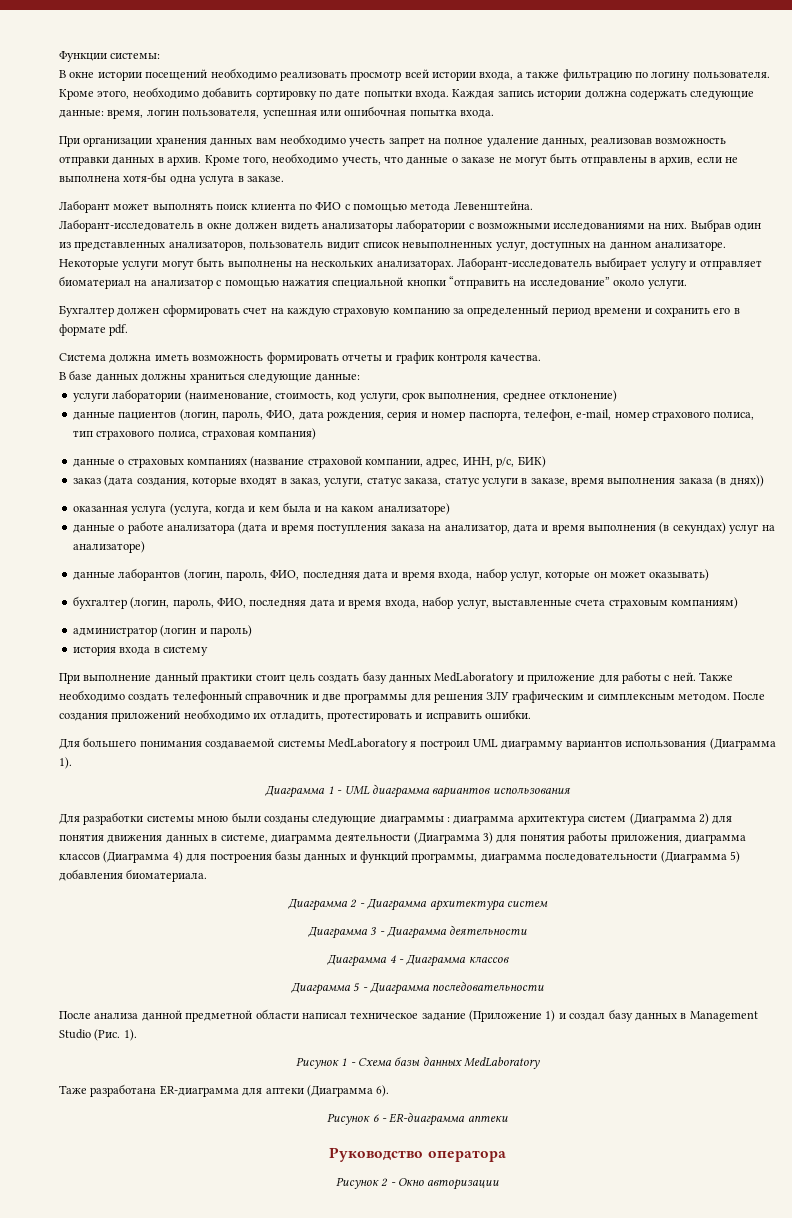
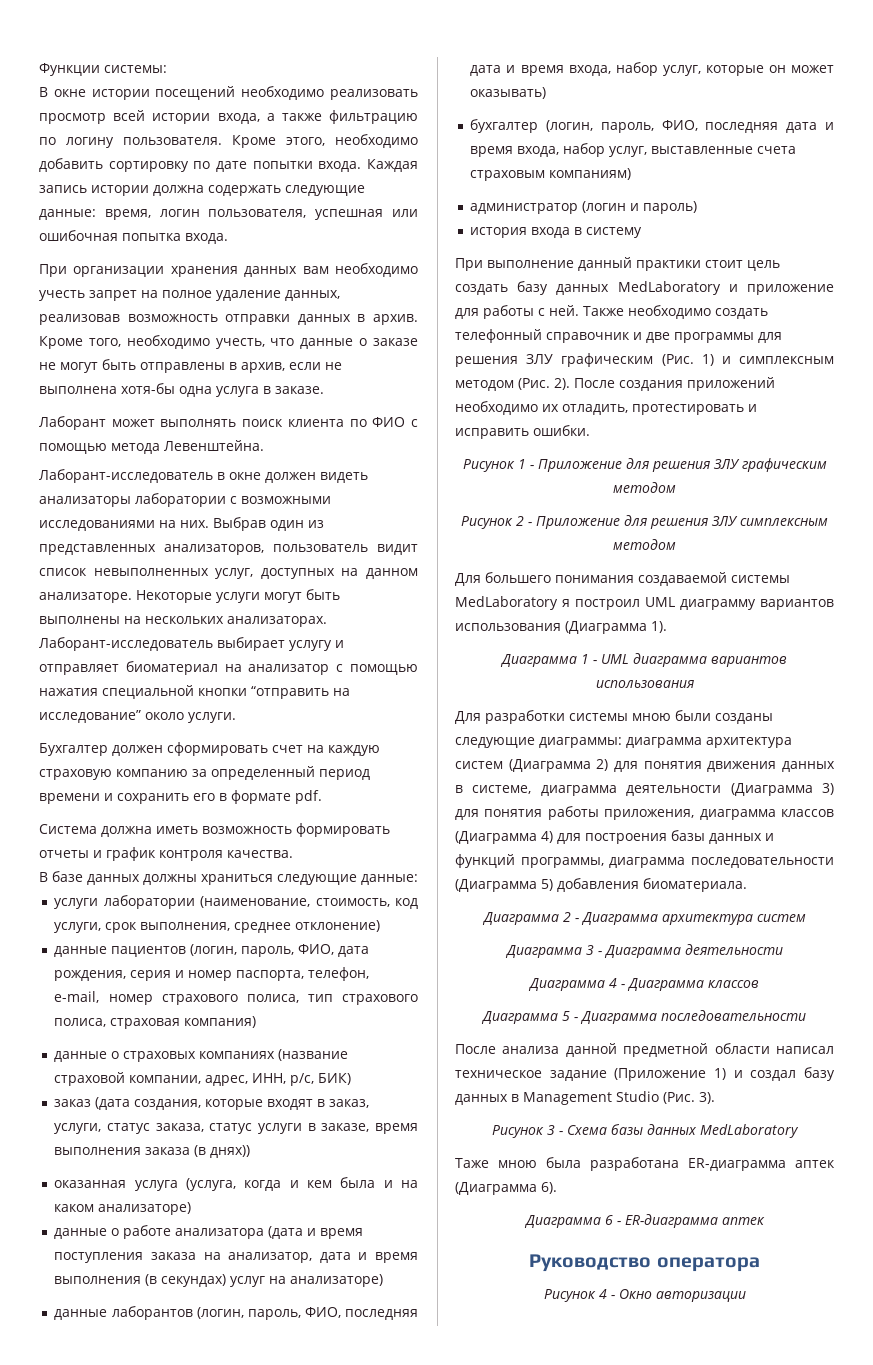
[587,693,730,702] и симплексным методом. -> [661,354,834,366] [455,378,570,391] (Рис. 1) и симплексным методом (Рис. 2).
(531, 714) none -> [462,458,827,472] [613,482,676,493] [461,515,828,529] [613,539,676,550] // Рисунок 1 - Приложение для решения ЗЛУ графическим методом // Рисунок 2 - Приложение для решения ЗЛУ симплексным методом
[379,815,450,825] диаграммы : -> [539,737,622,748] диаграммы:
[123,1029,137,1041] [295,1057,348,1069] 1). // Рисунок 1 -> [699,1092,715,1104] [492,1125,555,1138] 3). // Рисунок 3
[90,1084,304,1097] разработана ER-диаграмма для аптеки -> [498,1157,835,1171] мною была разработана ER-диаграмма аптек
[327,1113,371,1125] Рисунок -> [523,1215,601,1228] Диаграмма
[467,1115,508,1122] аптеки -> [721,1217,765,1225] аптек
[381,1178,389,1187] 2 -> [598,1289,607,1299] 4

